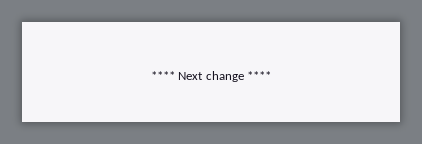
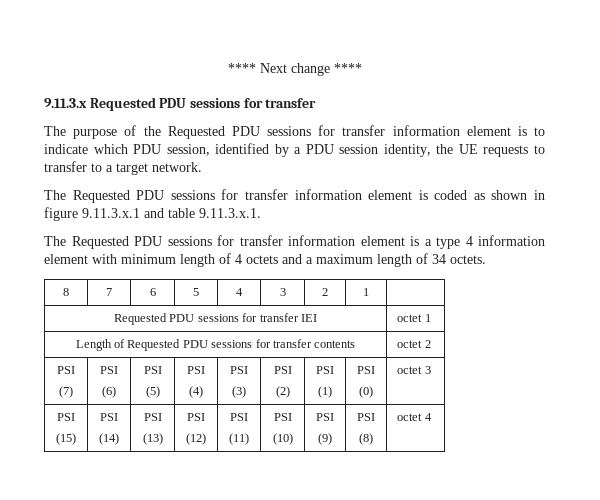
(272, 75) none -> [44,97,317,111] [44,125,546,139] [44,143,546,157] [44,161,202,175] [44,189,545,203] [44,207,261,221] [44,235,545,249] [44,253,486,267] [63,288,69,296] [106,288,112,296] [149,288,156,296] [193,288,199,296] [236,288,243,296] [279,288,286,296] [322,288,328,296] [363,288,369,296] [114,313,317,325] [397,314,431,322] [75,339,356,351] [397,340,431,348] [57,366,75,374] [59,386,73,398] [100,366,118,374] [102,386,116,398] [143,366,162,374] [145,386,160,398] [187,366,205,374] [189,386,203,398] [230,366,248,374] [232,386,246,398] [273,366,292,374] [275,386,290,398] [316,366,334,374] [318,386,332,398] [357,366,375,374] [359,386,373,398] [397,366,431,374] [57,413,75,421] [56,433,76,445] [100,413,118,421] [99,433,119,445] [143,413,162,421] [142,433,163,445] [187,413,205,421] [186,433,206,445] [230,413,248,421] [229,433,249,445] [273,413,292,421] [272,433,293,445] [316,413,334,421] [318,433,332,445] [357,413,375,421] [359,433,373,445] [397,413,432,421] // 9.11.3.x Requested PDU sessions for transfer // The purpose of the Requested PDU sessions for transfer information element is to indicate which PDU session, identified by a PDU session identity, the UE requests to transfer to a target network. // The Requested PDU sessions for transfer information element is coded as shown in figure 9.11.3.x.1 and table 9.11.3.x.1. // The Requested PDU sessions for transfer information element is a type 4 information element with minimum length of 4 octets and a maximum length of 34 octets. // 8 | 7 | 6 | 5 | 4 | 3 | 2 | 1 | // Requested PDU sessions for transfer IEI | octet 1 // Length of Requested PDU sessions for transfer contents | octet 2 // PSI // (7) | PSI // (6) | PSI // (5) | PSI // (4) | PSI // (3) | PSI // (2) | PSI // (1) | PSI // (0) | octet 3 // PSI // (15) | PSI // (14) | PSI // (13) | PSI // (12) | PSI // (11) | PSI // (10) | PSI // (9) | PSI // (8) | octet 4

